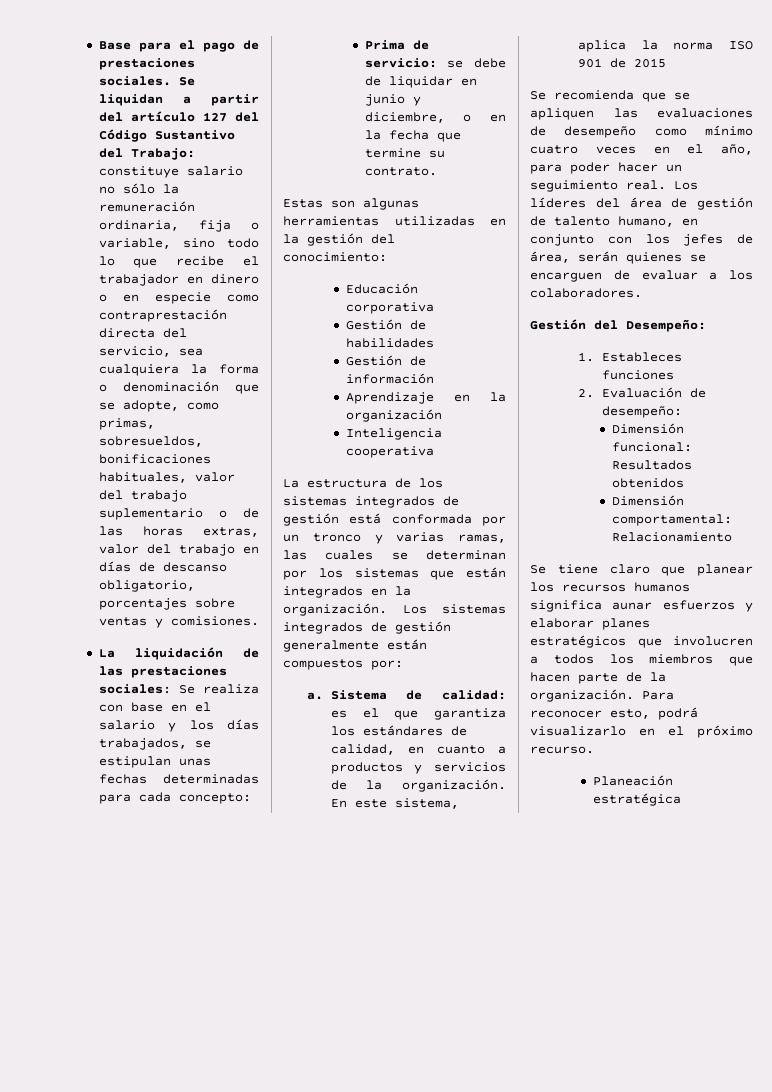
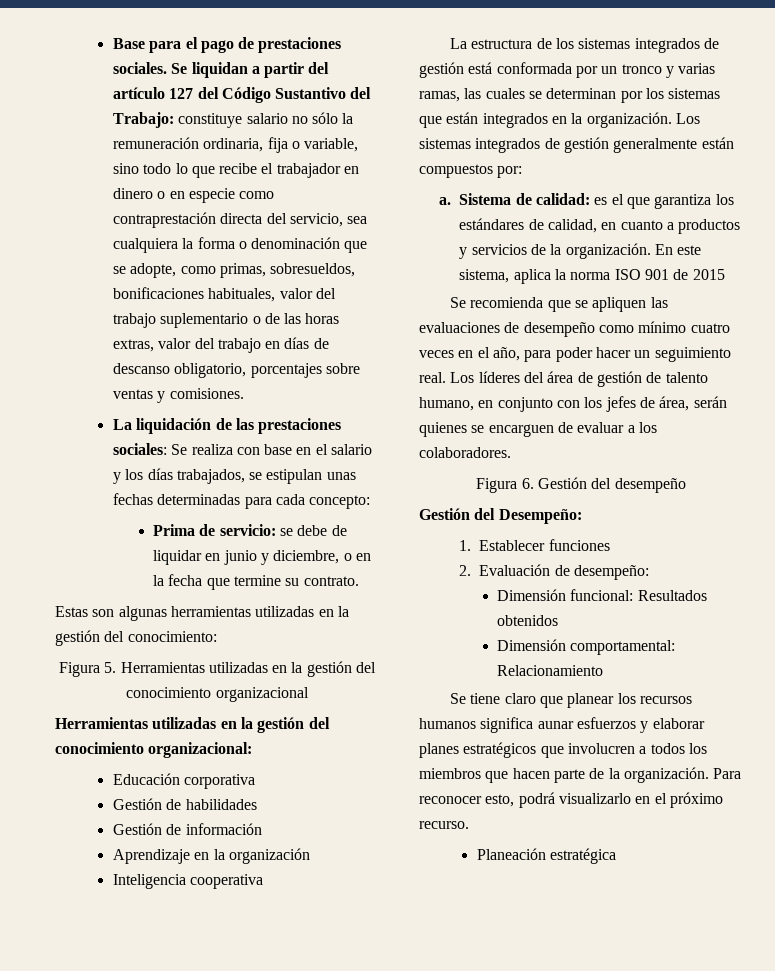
(387, 257) none -> [58,661,377,677] [126,687,309,702] [55,717,330,733] [55,742,253,758] // Figura 5. Herramientas utilizadas en la gestión del conocimiento organizacional // Herramientas utilizadas en la gestión del conocimiento organizacional:
(642, 293) none -> [476,477,686,493] // Figura 6. Gestión del desempeño
[601,352,682,362] Estableces -> [479,540,546,551] Establecer

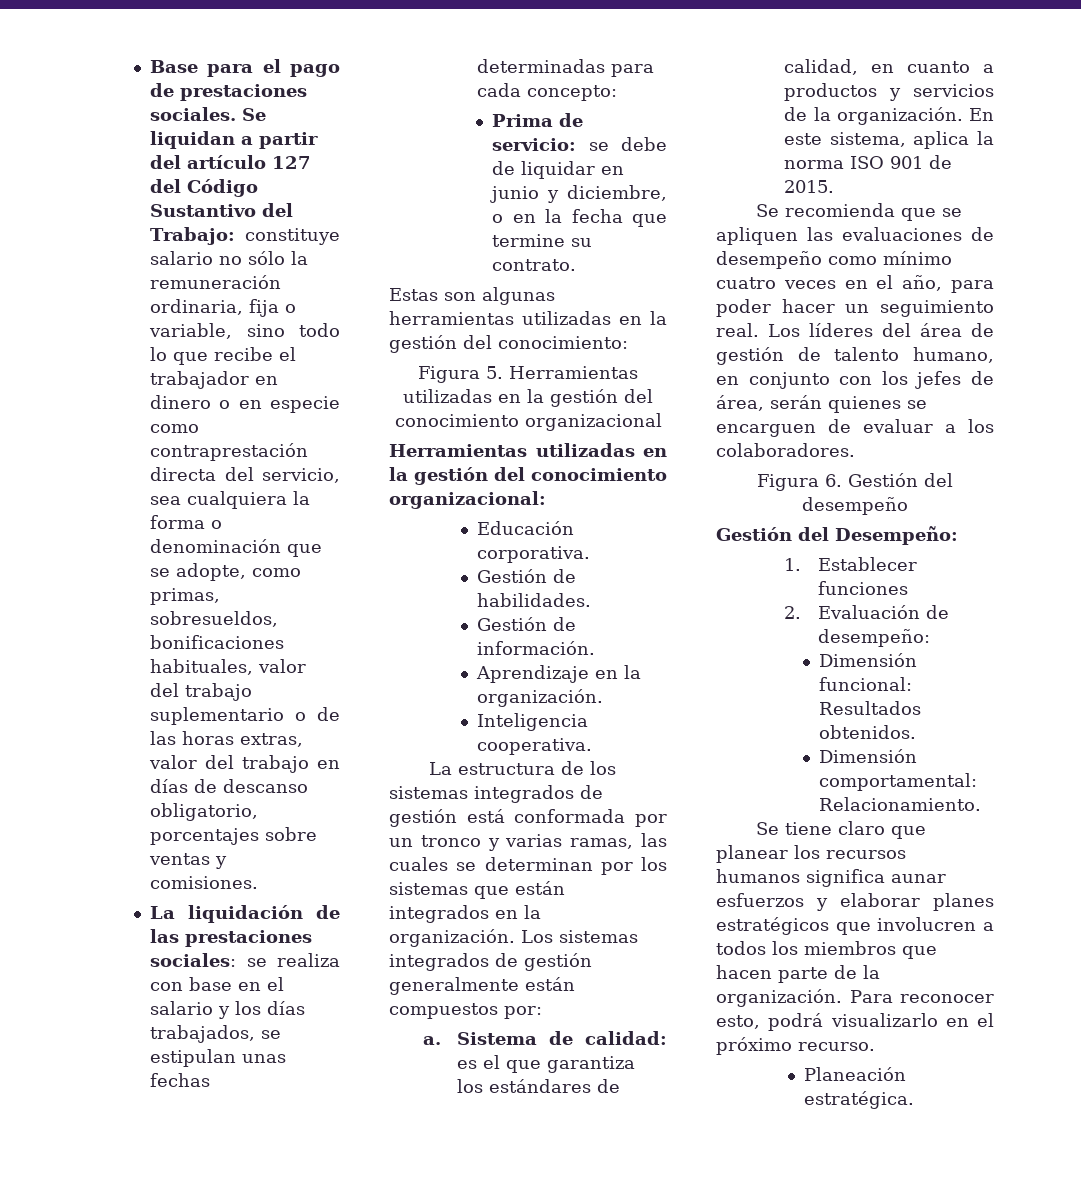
[171,444,188,455] Se -> [246,958,267,967] se
[184,774,256,789] [112,798,257,810] [112,823,262,835] corporativa // Gestión de habilidades // Gestión de información -> [477,546,591,563] [477,569,577,583] [477,593,592,607] [477,617,577,631] [477,641,596,655] corporativa. // Gestión de habilidades. // Gestión de información.
[228,848,310,864] organización -> [477,689,604,707] organización.
[190,874,264,889] cooperativa -> [477,738,593,755] cooperativa.
[692,269,725,280] 2015 -> [784,180,835,193] 2015.
[496,615,558,626] obtenidos -> [819,725,917,739] obtenidos.
[496,665,603,676] Relacionamiento -> [819,797,982,811] Relacionamiento.
[550,848,617,864] estratégica -> [804,1091,915,1109] estratégica.

